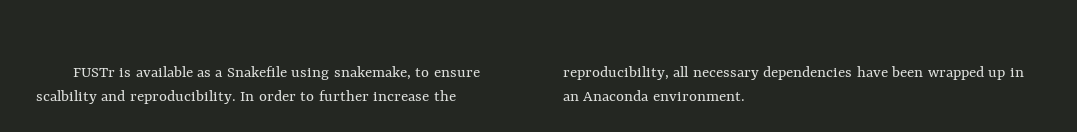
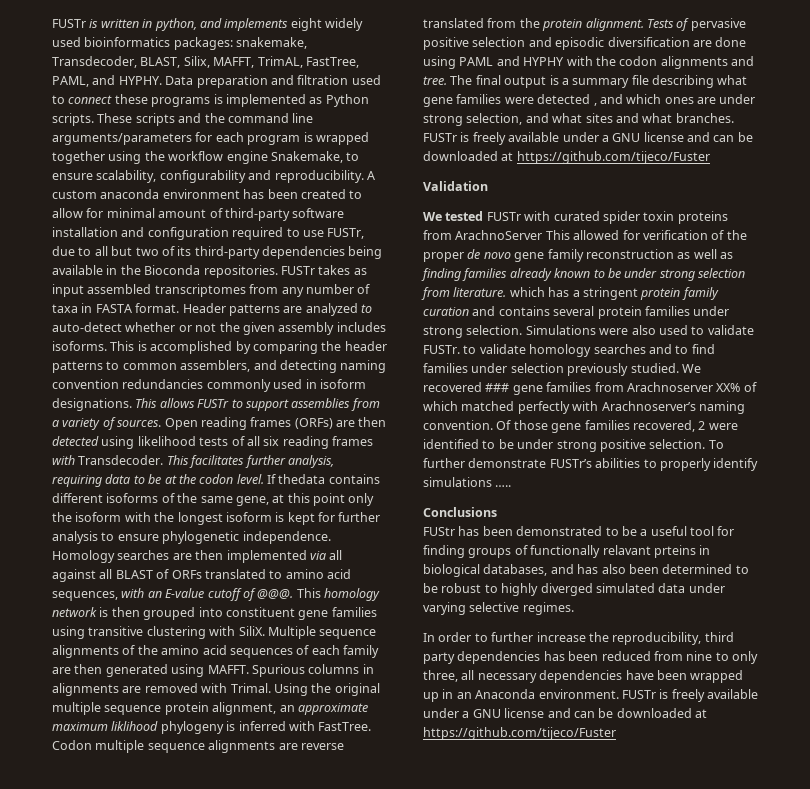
[72,66,480,80] [36,90,236,104] FUSTr is available as a Snakefile using snakemake, to ensure scalbility and reproducibility. -> [52,18,363,31] [52,37,308,50] [52,56,359,68] [52,75,381,88] [52,94,369,107] [52,113,314,126] [52,132,369,145] [52,151,360,164] [52,170,375,183] [52,189,363,199] [52,208,345,221] [52,227,365,240] [52,246,383,259] [52,265,367,278] [52,284,371,297] [52,303,372,316] [52,322,386,335] [52,341,387,354] [52,360,387,373] [52,379,366,392] [52,398,380,411] [52,417,387,430] [52,436,373,449] [52,455,334,468] [52,474,380,487] [52,493,375,506] [52,512,381,525] [52,531,331,544] [52,550,343,563] [52,569,351,582] [52,588,380,601] [52,607,377,620] [52,626,377,639] [52,645,379,658] [52,664,374,677] [52,683,380,696] [52,702,368,715] [52,721,372,734] [52,740,344,753] [423,18,746,31] [423,37,747,50] [423,56,754,69] [423,75,748,88] [423,94,756,107] [423,113,734,126] [423,132,753,145] [423,151,710,164] [423,181,488,191] [423,211,728,224] [423,230,747,240] [423,249,733,262] [421,268,745,281] [421,287,719,300] [423,306,730,319] [423,325,754,338] [423,344,715,357] [423,363,701,376] [423,382,757,395] [423,401,745,414] [423,420,738,433] [423,439,724,452] [423,458,759,471] [423,477,512,487] [423,507,497,517] [423,526,735,536] [423,545,711,558] [423,564,749,577] [423,583,725,596] [423,602,574,615] FUSTr is written in python, and implements eight widely used bioinformatics packages: snakemake, Transdecoder, BLAST, Silix, MAFFT, TrimAL, FastTree, PAML, and HYPHY. Data preparation and filtration used to connect these programs is implemented as Python scripts. These scripts and the command line arguments/parameters for each program is wrapped together using the workflow engine Snakemake, to ensure scalability, configurability and reproducibility. A custom anaconda environment has been created to allow for minimal amount of third-party software installation and configuration required to use FUSTr, due to all but two of its third-party dependencies being available in the Bioconda repositories. FUSTr takes as input assembled transcriptomes from any number of taxa in FASTA format. Header patterns are analyzed to auto-detect whether or not the given assembly includes isoforms. This is accomplished by comparing the header patterns to common assemblers, and detecting naming convention redundancies commonly used in isoform designations. This allows FUSTr to support assemblies from a variety of sources. Open reading frames (ORFs) are then detected using likelihood tests of all six reading frames with Transdecoder. This facilitates further analysis, requiring data to be at the codon level. If thedata contains different isoforms of the same gene, at this point only the isoform with the longest isoform is kept for further analysis to ensure phylogenetic independence. Homology searches are then implemented via all against all BLAST of ORFs translated to amino acid sequences, with an E-value cutoff of @@@. This homology network is then grouped into constituent gene families using transitive clustering with SiliX. Multiple sequence alignments of the amino acid sequences of each family are then generated using MAFFT. Spurious columns in alignments are removed with Trimal. Using the original multiple sequence protein alignment, an approximate maximum liklihood phylogeny is inferred with FastTree. Codon multiple sequence alignments are reverse translated from the protein alignment. Tests of pervasive positive selection and episodic diversification are done using PAML and HYPHY with the codon alignments and tree. The final output is a summary file describing what gene families were detected , and which ones are under strong selection, and what sites and what branches. FUSTr is freely available under a GNU license and can be downloaded at https://github.com/tijeco/Fuster // Validation // We tested FUSTr with curated spider toxin proteins from ArachnoServer This allowed for verification of the proper de novo gene family reconstruction as well as finding families already known to be under strong selection from literature. which has a stringent protein family curation and contains several protein families under strong selection. Simulations were also used to validate FUSTr. to validate homology searches and to find families under selection previously studied. We recovered ### gene families from Arachnoserver XX% of which matched perfectly with Arachnoserver’s naming convention. Of those gene families recovered, 2 were identified to be under strong positive selection. To further demonstrate FUSTr’s abilities to properly identify simulations ….. // Conclusions // FUStr has been demonstrated to be a useful tool for finding groups of functionally relavant prteins in biological databases, and has also been determined to be robust to highly diverged simulated data under varying selective regimes. //
(669, 73) none -> [704,632,734,642] [423,651,758,664] [423,670,458,682] third party dependencies has been reduced from nine to only three,
(745, 96) none -> [621,689,758,702] [423,708,707,718] [423,727,616,740] FUSTr is freely available under a GNU license and can be downloaded at https://github.com/tijeco/Fuster

